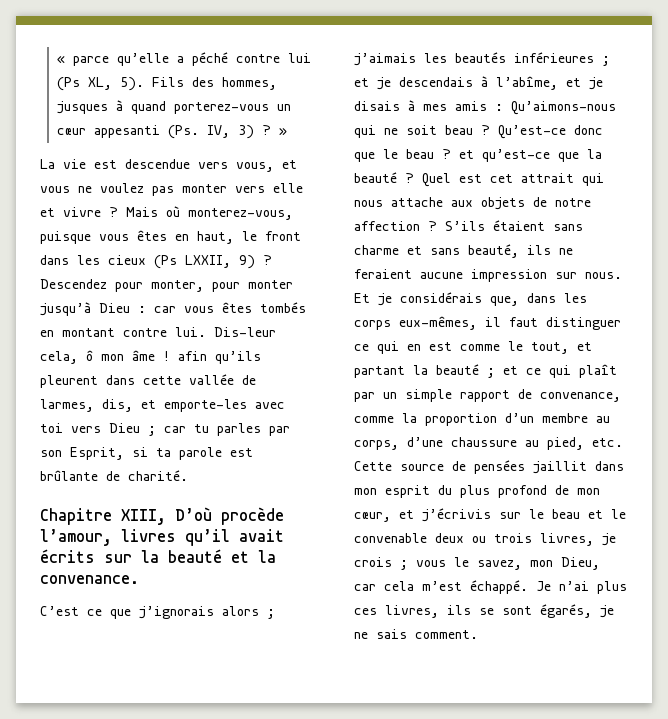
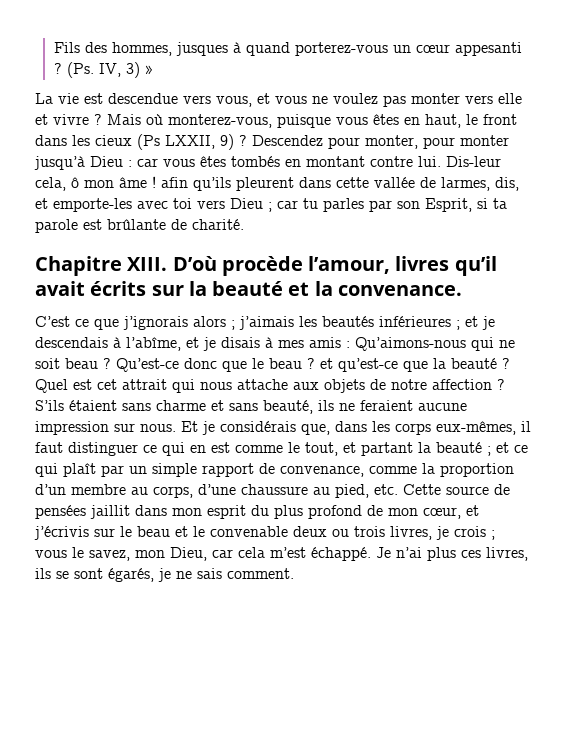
[56,52,311,66] [56,77,144,91] « parce qu’elle a péché contre lui (Ps XL, 5). -> (53, 47) none
(160, 131) none -> [53,63,62,74] ?
[261,125,271,135] ? -> (140, 70) none
[121,509,166,525] XIII, -> [127,257,168,271] XIII.

